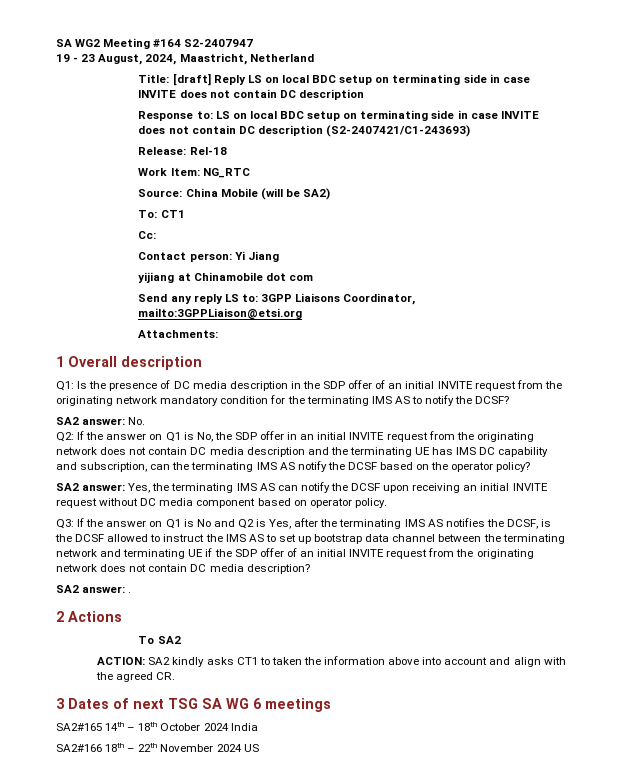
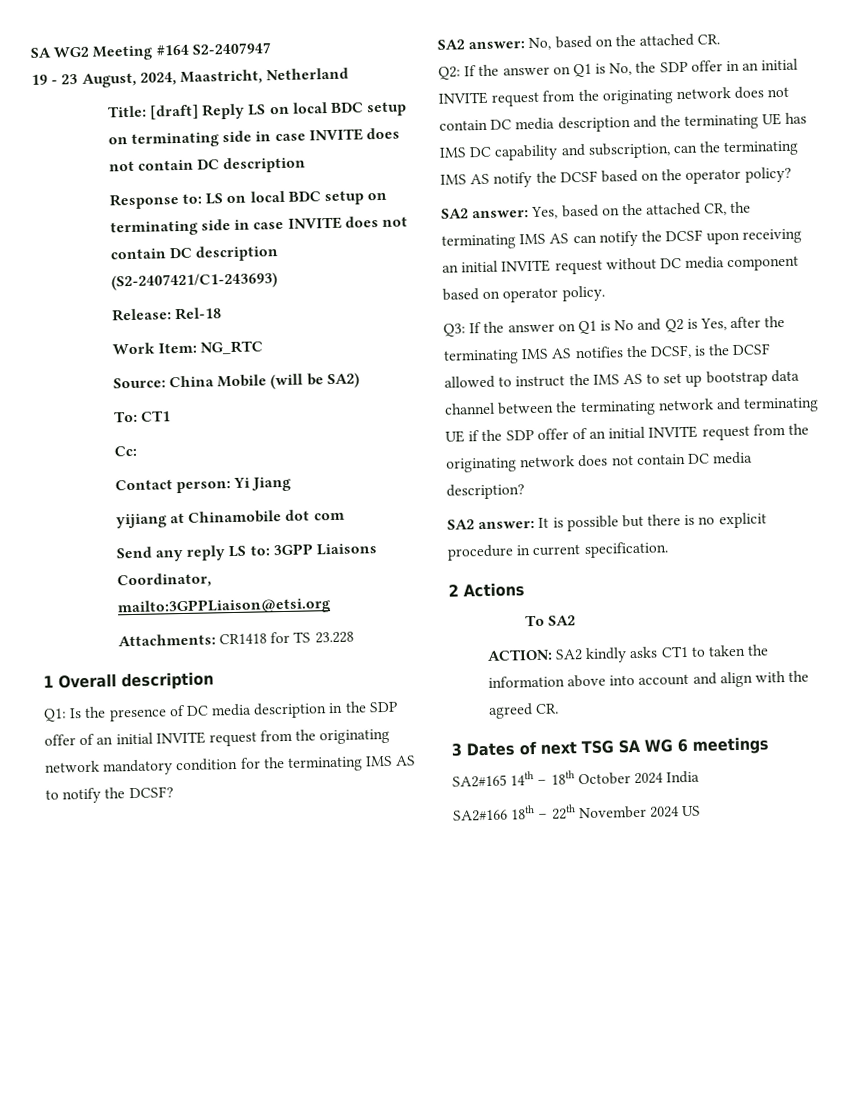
(219, 334) none -> [219,631,354,645] CR1418 for TS 23.228
[128,417,146,425] No. -> [528,33,721,51] No, based on the attached CR.
(151, 488) none -> [561,202,728,218] based on the attached CR,
[128,592,132,593] . -> [538,512,767,532] [447,541,669,561] It is possible but there is no explicit procedure in current specification.

